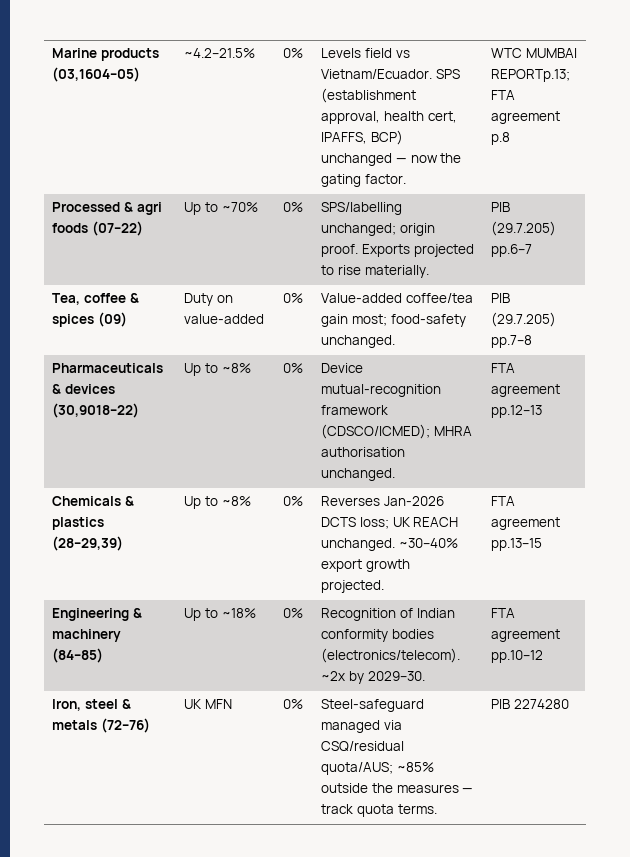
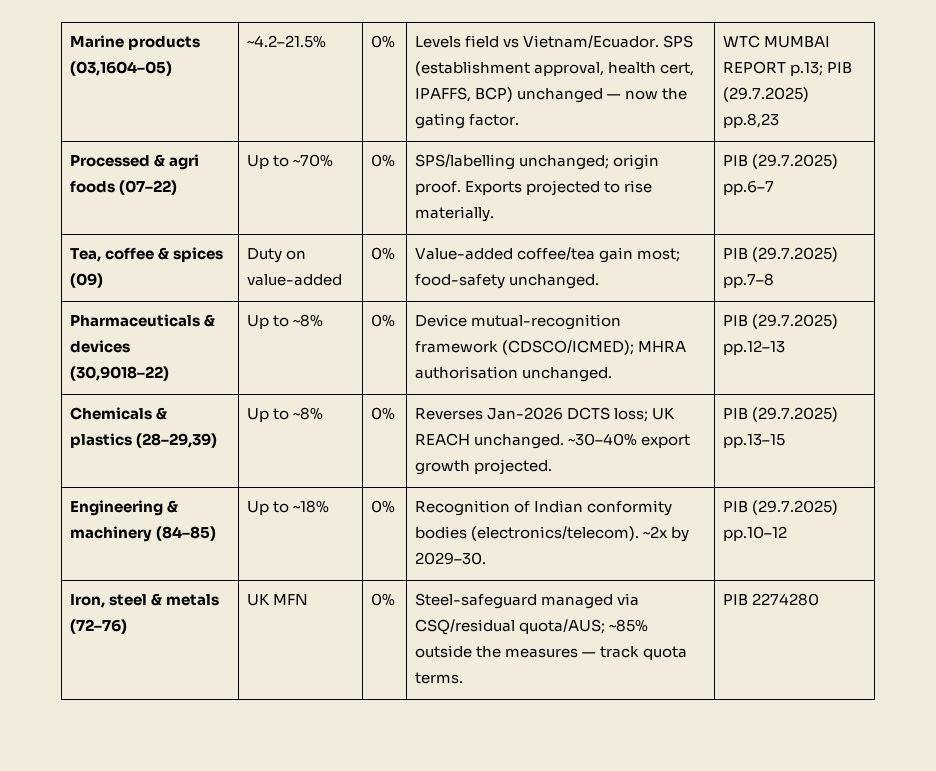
[491,69,571,82] [491,90,516,100] [491,111,561,124] [491,132,511,145] REPORTp.13; FTA agreement p.8 -> [723,61,853,76] [723,87,810,102] [723,113,780,128] REPORT p.13; PIB (29.7.2025) pp.8,23
[491,221,557,236] (29.7.205) -> [752,154,839,169] (29.7.2025)
[491,312,557,327] (29.7.205) -> [752,247,839,262] (29.7.2025)
[491,363,516,373] [491,384,561,397] FTA agreement -> [723,314,839,329] PIB (29.7.2025)
[491,496,516,506] [491,517,561,530] FTA agreement -> [723,407,839,422] PIB (29.7.2025)
[491,608,516,618] [491,629,561,642] FTA agreement -> [723,500,839,515] PIB (29.7.2025)

